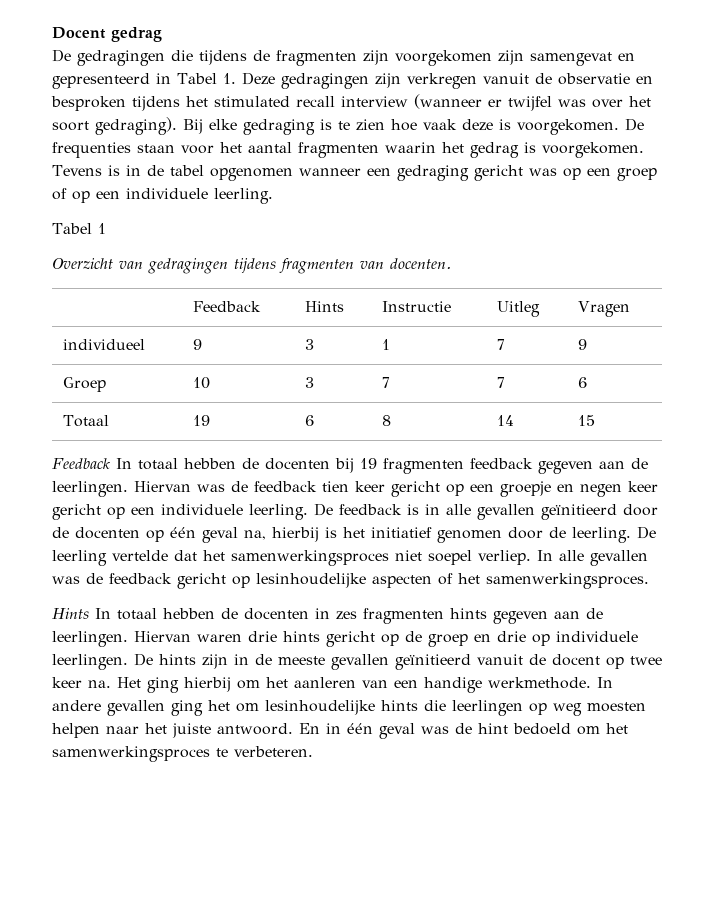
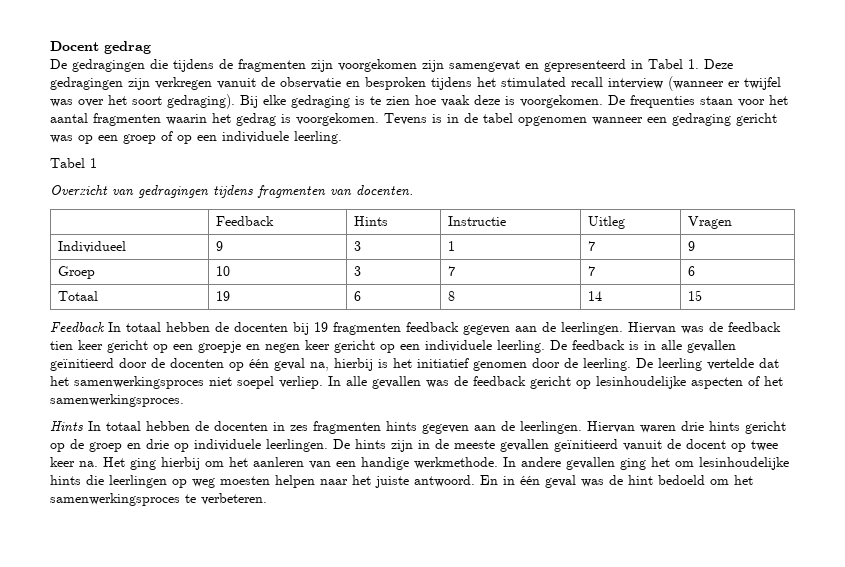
[63,339,146,350] individueel -> [57,241,126,253] Individueel

